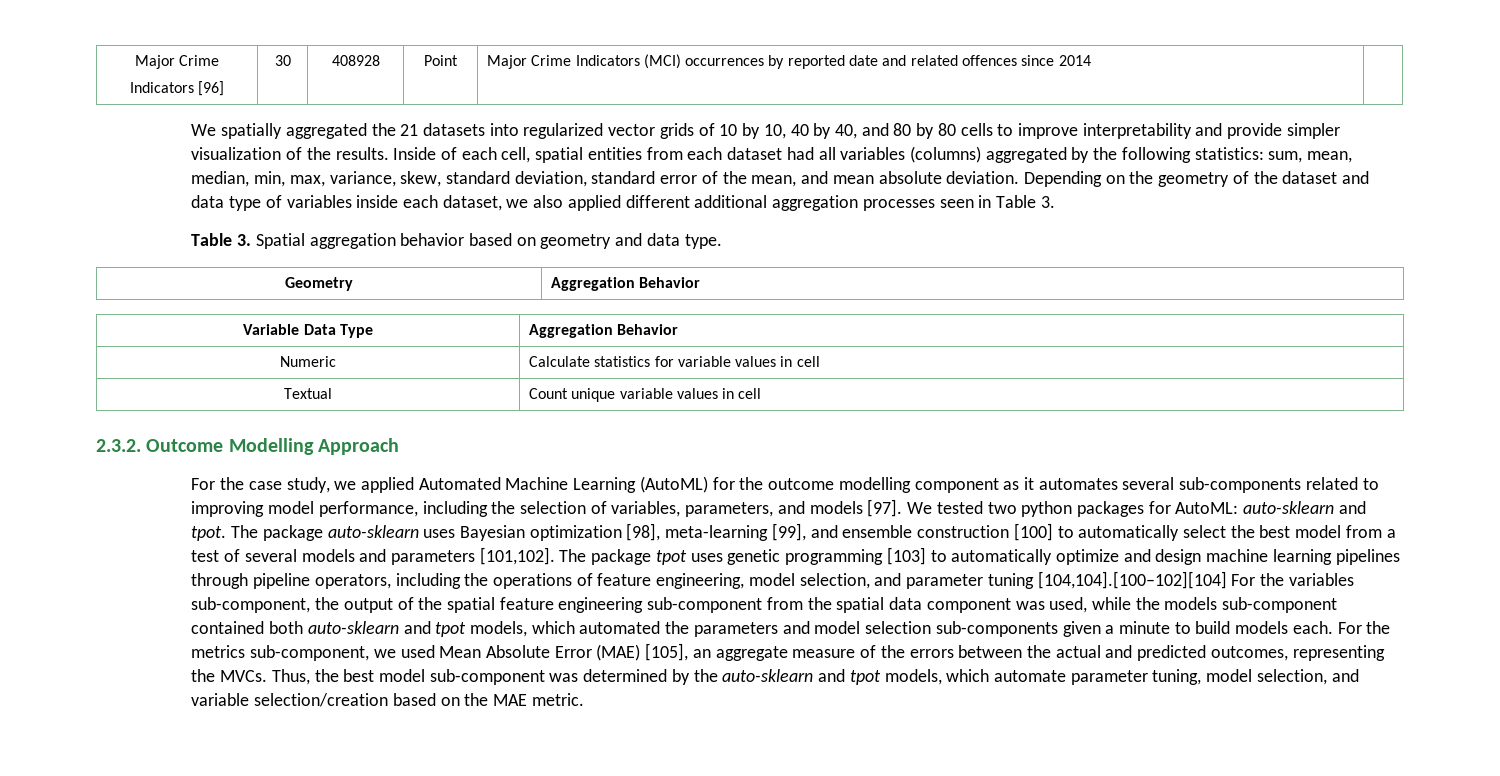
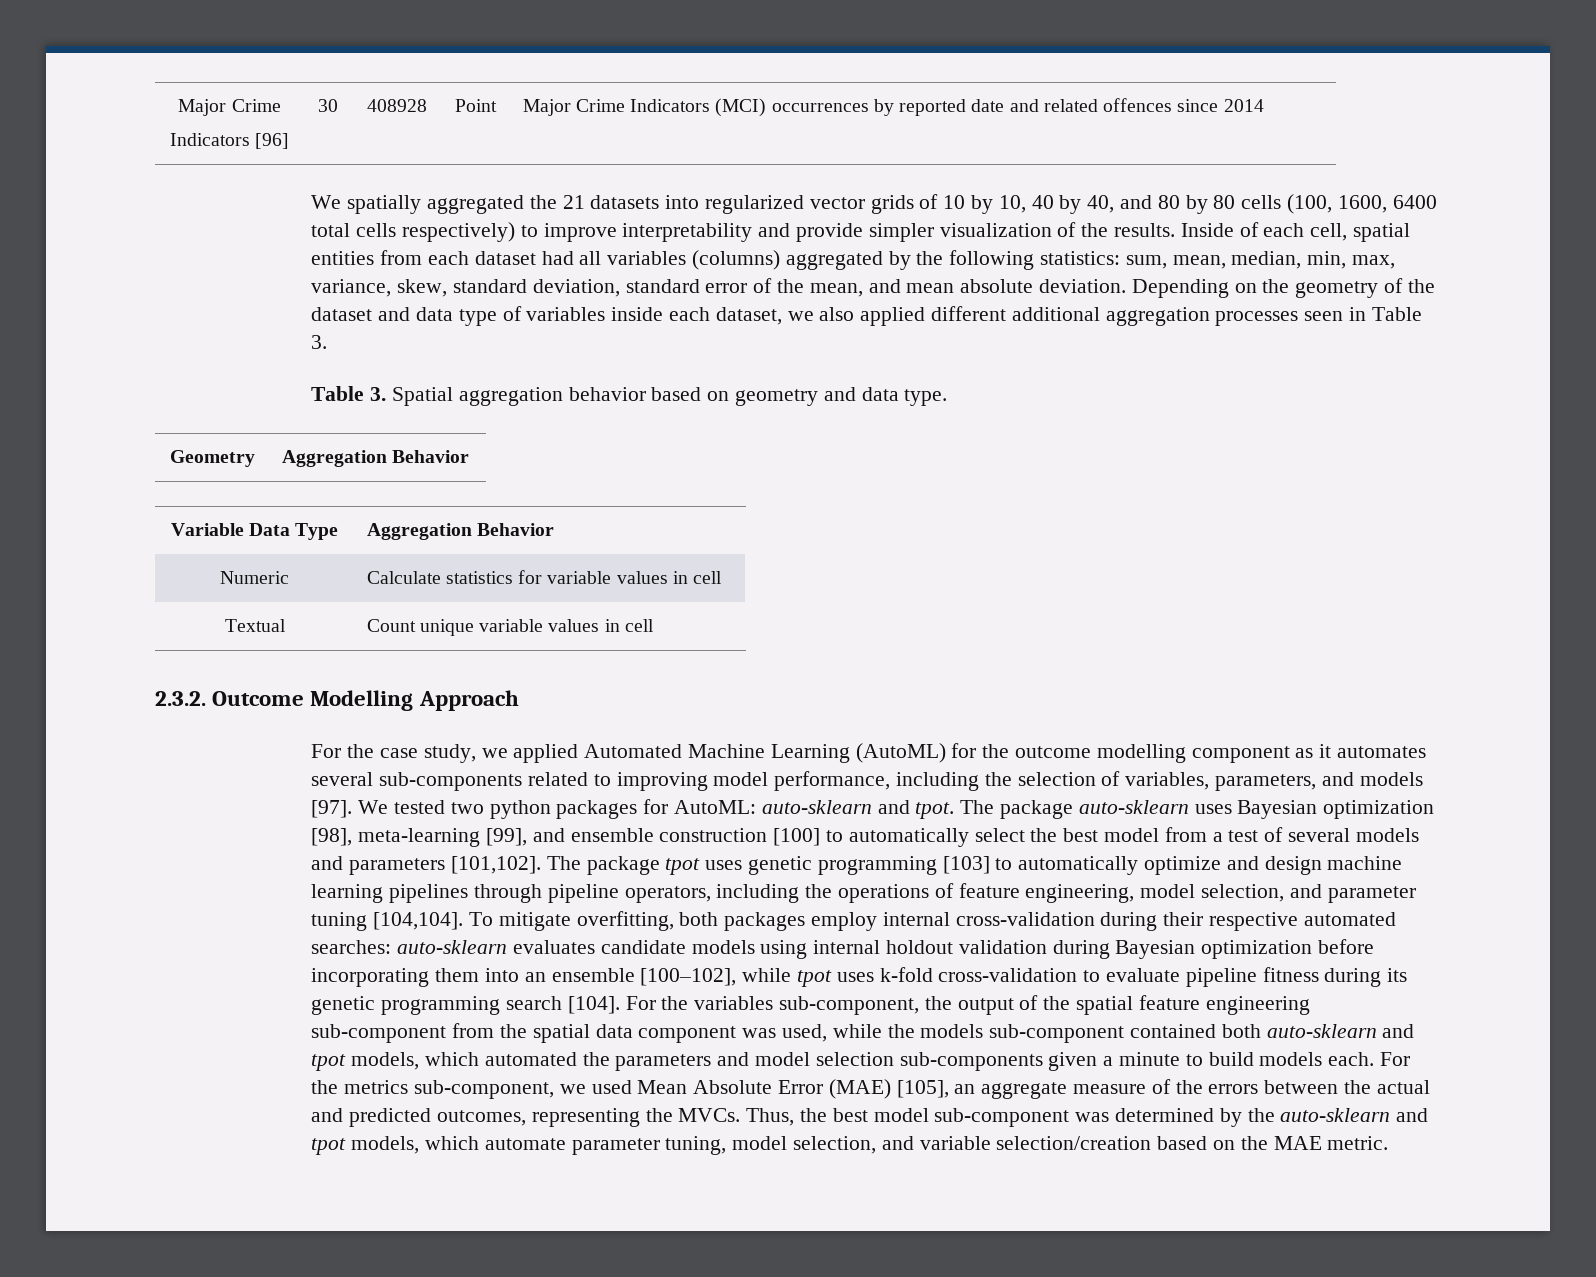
(993, 129) none -> [1287,194,1437,214] [311,222,515,242] (100, 1600, 6400 total cells respectively)
[1037,571,1227,589] [104,104].[100–102][104] -> [373,911,1396,931] [311,939,1375,959] [311,967,1408,987] [311,996,620,1015] [104,104]. To mitigate overfitting, both packages employ internal cross-validation during their respective automated searches: auto-sklearn evaluates candidate models using internal holdout validation during Bayesian optimization before incorporating them into an ensemble [100–102], while tpot uses k-fold cross-validation to evaluate pipeline fitness during its genetic programming search [104].

